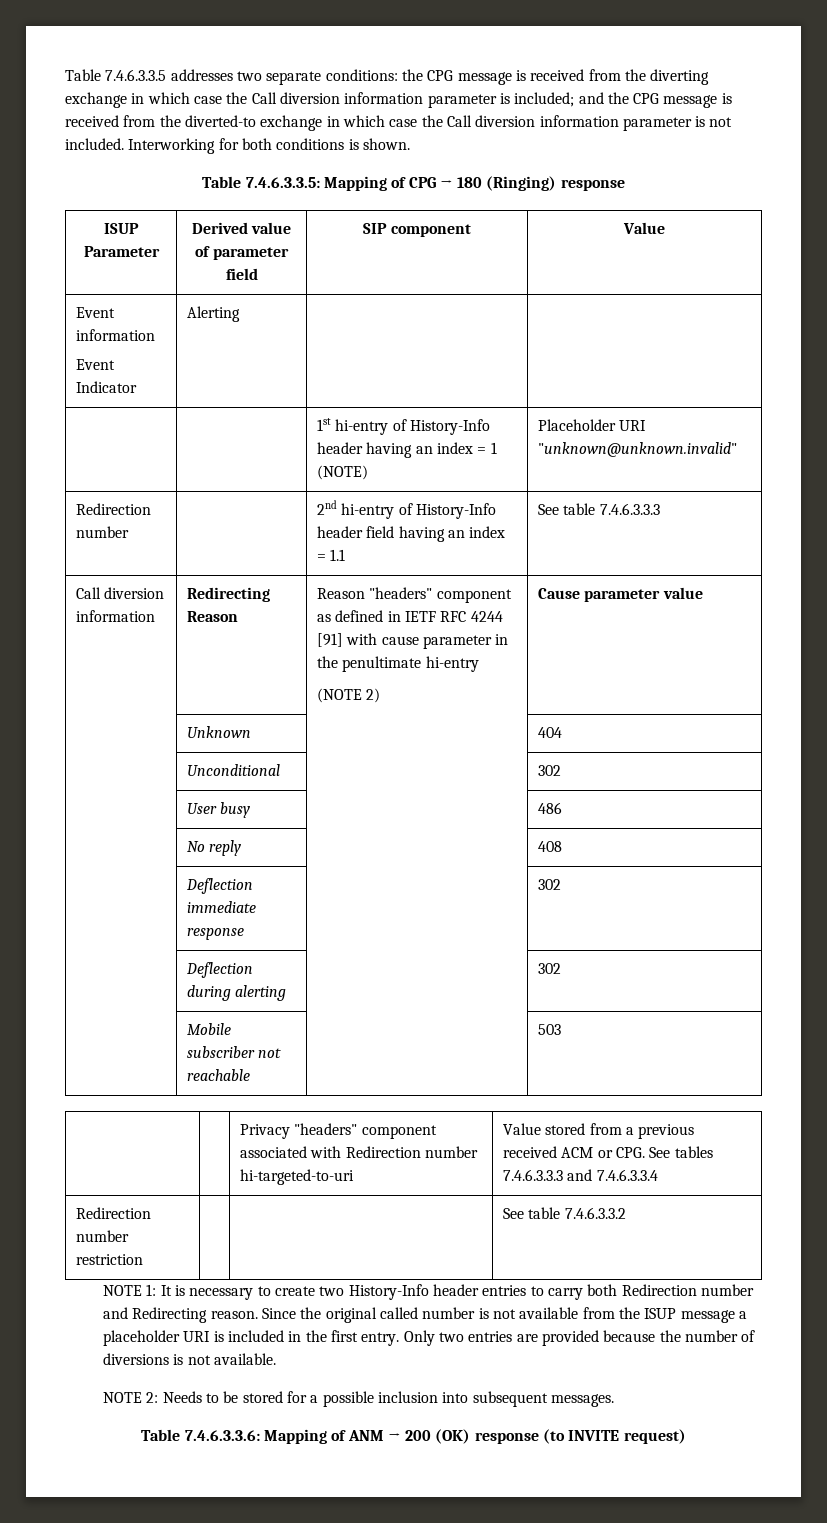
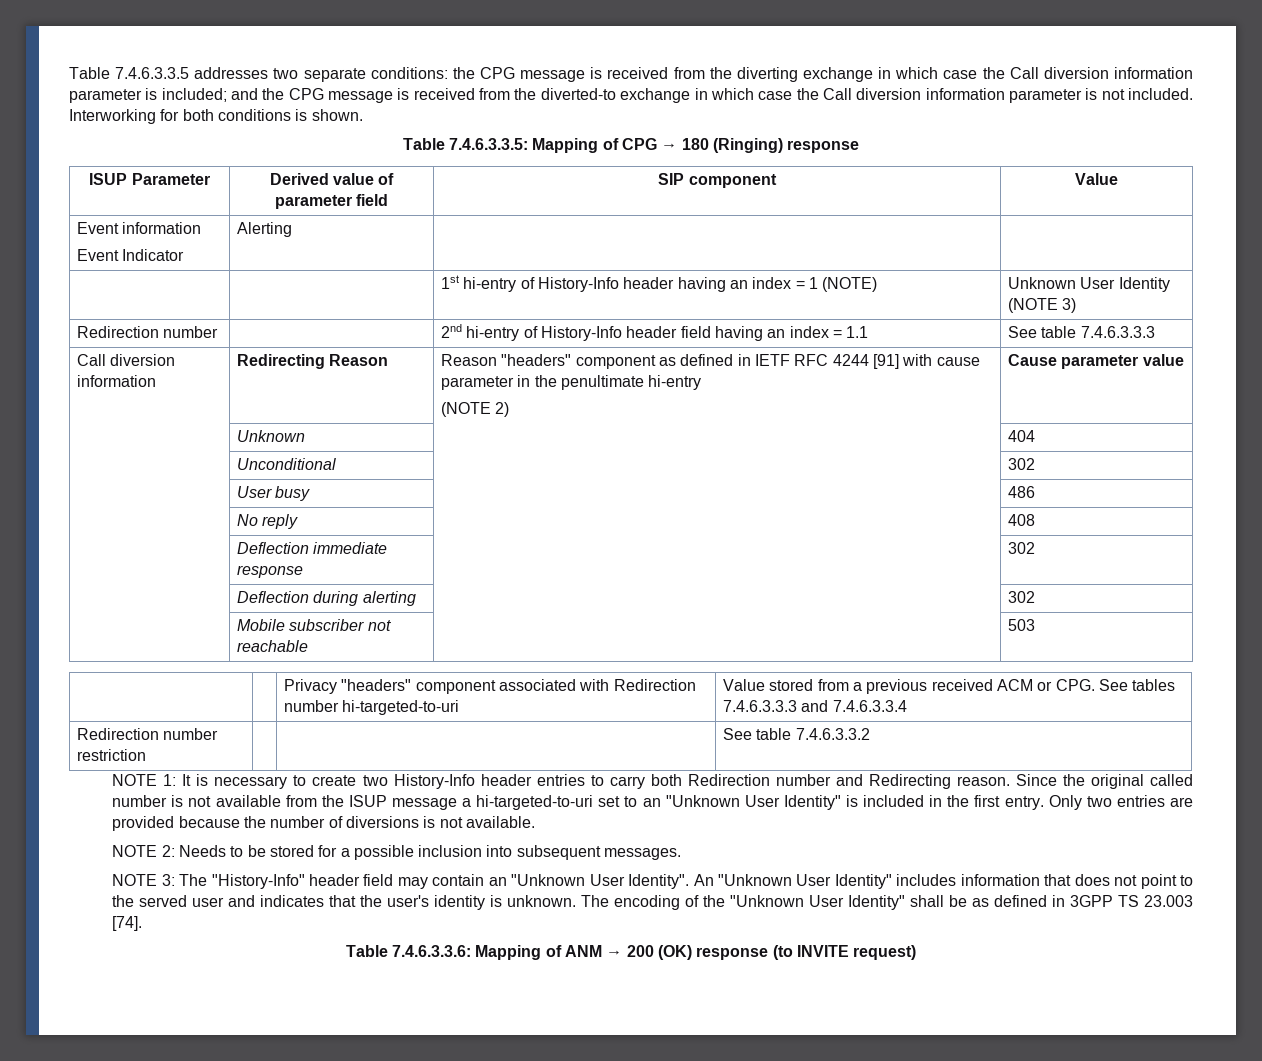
[538,419,647,431] [538,442,738,457] Placeholder URI "unknown@unknown.invalid" -> [1008,277,1170,292] [1008,298,1077,313] Unknown User Identity (NOTE 3)
[103,1330,211,1346] placeholder URI -> [476,795,841,810] hi-targeted-to-uri set to an "Unknown User Identity"
(615, 1400) none -> [112,874,1193,889] [112,895,1193,910] [112,916,143,931] // NOTE 3: The "History-Info" header field may contain an "Unknown User Identity". An "Unknown User Identity" includes information that does not point to the served user and indicates that the user's identity is unknown. The encoding of the "Unknown User Identity" shall be as defined in 3GPP TS 23.003 [74].

